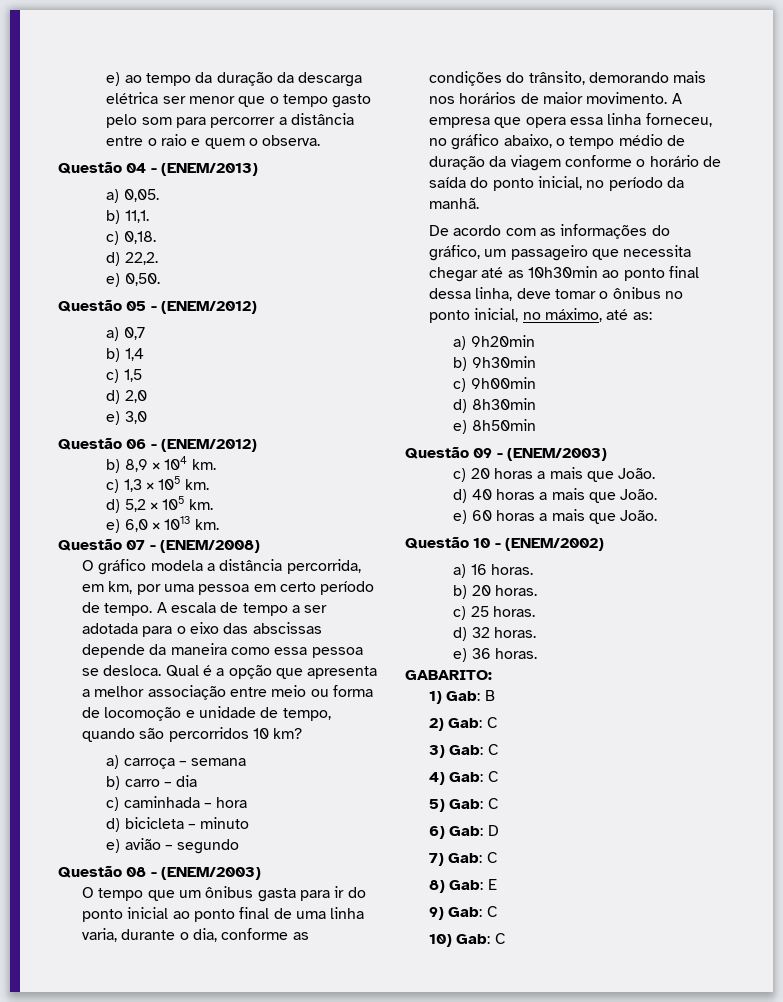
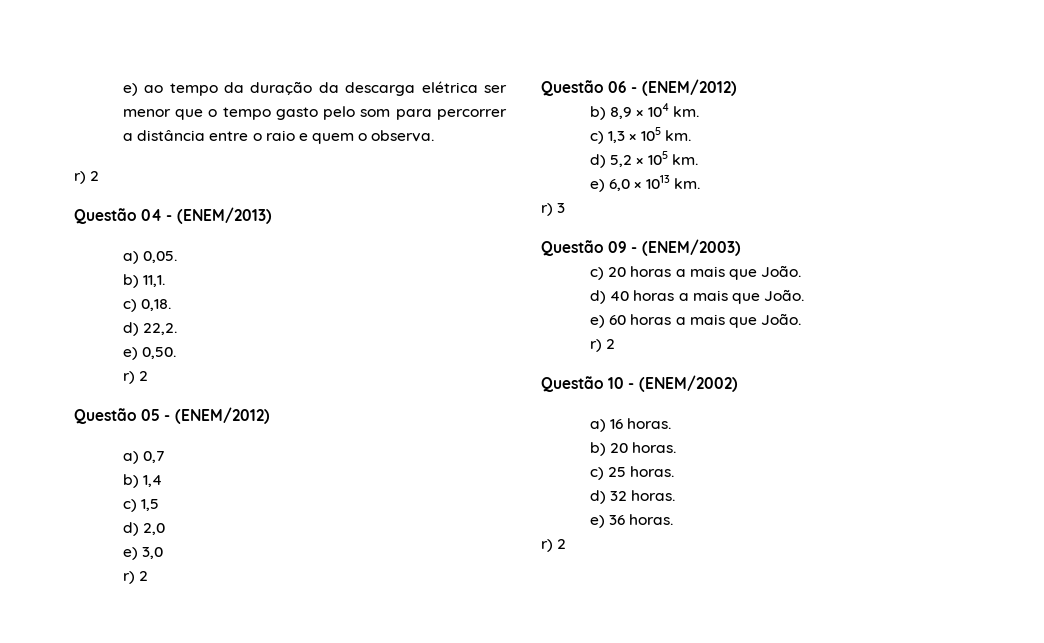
(321, 140) none -> [74,171,100,184] // r) 2
(160, 279) none -> [122,371,149,384] // r) 2
(147, 417) none -> [122,571,149,584] // r) 2
[58,539,260,553] [82,559,361,575] [82,581,375,595] [82,602,328,616] [82,622,322,637] [82,643,363,658] [82,665,378,679] [82,685,374,700] [82,706,331,721] [82,727,303,742] [106,755,247,769] [106,775,198,790] [106,796,248,811] [106,817,250,832] [106,838,240,854] [58,866,261,880] [82,886,366,902] [82,907,365,922] [82,928,309,942] [429,71,707,86] [429,92,682,104] [429,113,712,128] [429,134,686,150] [429,155,722,171] [429,176,685,191] [429,198,480,209] [429,224,670,239] [429,245,692,261] [429,266,700,282] [429,287,684,301] [429,308,652,323] [453,335,535,350] [453,356,536,371] [453,377,536,392] [453,398,536,413] [453,419,536,434] Questão 07 - (ENEM/2008) // O gráfico modela a distância percorrida, em km, por uma pessoa em certo período de tempo. A escala de tempo a ser adotada para o eixo das abscissas depende da maneira como essa pessoa se desloca. Qual é a opção que apresenta a melhor associação entre meio ou forma de locomoção e unidade de tempo, quando são percorridos 10 km? // a) carroça – semana // b) carro – dia // c) caminhada – hora // d) bicicleta – minuto // e) avião – segundo // Questão 08 - (ENEM/2003) // O tempo que um ônibus gasta para ir do ponto inicial ao ponto final de uma linha varia, durante o dia, conforme as condições do trânsito, demorando mais nos horários de maior movimento. A empresa que opera essa linha forneceu, no gráfico abaixo, o tempo médio de duração da viagem conforme o horário de saída do ponto inicial, no período da manhã. // De acordo com as informações do gráfico, um passageiro que necessita chegar até as 10h30min ao ponto final dessa linha, deve tomar o ônibus no ponto inicial, no máximo, até as: // a) 9h20min // b) 9h30min // c) 9h00min // d) 8h30min // e) 8h50min -> [541,203,566,216] r) 3
(658, 515) none -> [589,339,616,352] // r) 2
[405,670,492,680] [429,690,495,704] [429,717,498,731] [429,744,499,758] [429,771,499,785] [429,798,499,812] [429,825,499,839] [429,852,498,866] [429,879,497,893] [429,906,498,920] [429,933,506,947] GABARITO: // 1) Gab: B // 2) Gab: C // 3) Gab: C // 4) Gab: C // 5) Gab: C // 6) Gab: D // 7) Gab: C // 8) Gab: E // 9) Gab: C // 10) Gab: C -> [541,539,567,552] r) 2

